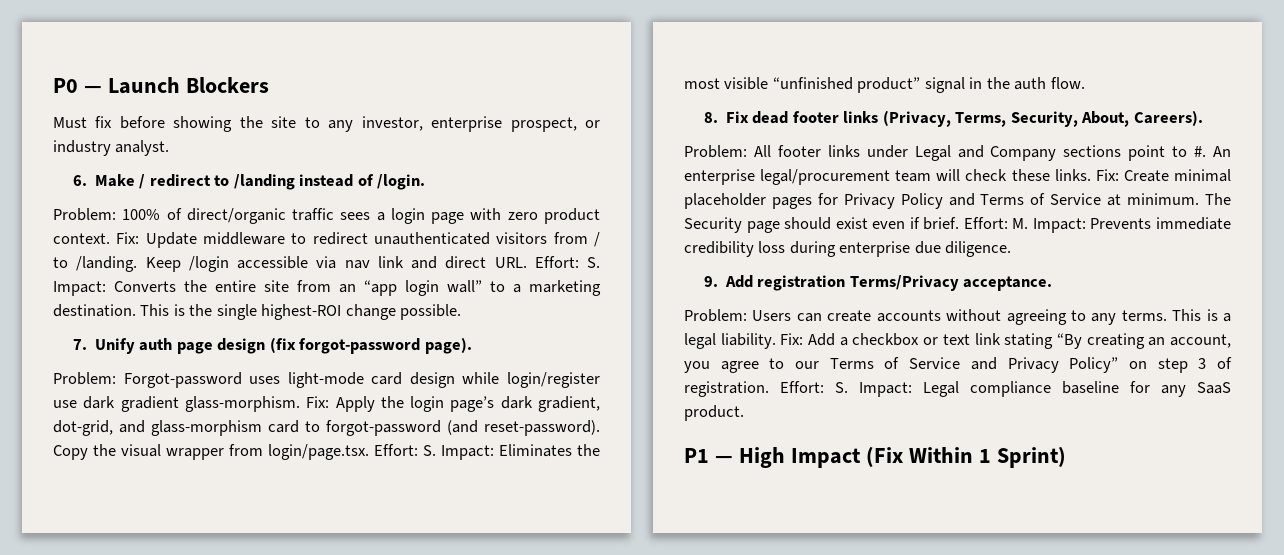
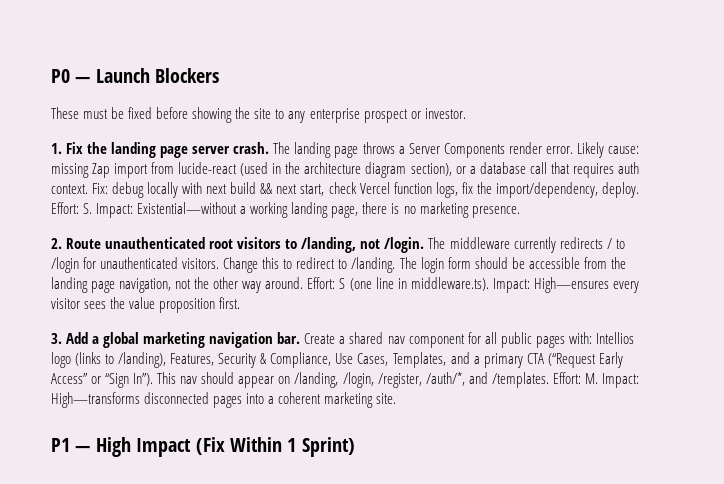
[53,116,113,128] Must fix -> [51,107,153,119] These must be fixed
[361,116,600,132] [53,140,170,156] [72,174,426,190] [53,208,600,224] [53,232,600,248] [53,256,600,272] [53,280,601,296] [53,304,462,320] [72,337,472,354] [53,372,600,388] [53,396,601,412] [53,420,600,436] [53,444,600,460] [684,77,1085,93] [703,110,1203,127] [684,145,1231,161] [684,169,1231,185] [684,193,1231,209] [684,217,1231,233] [684,241,1012,257] [703,275,1053,291] [684,309,1231,325] [684,333,1231,349] [684,357,1232,373] [684,381,1231,397] [684,405,744,421] investor, enterprise prospect, or industry analyst. // 6. Make / redirect to /landing instead of /login. // Problem: 100% of direct/organic traffic sees a login page with zero product context. Fix: Update middleware to redirect unauthenticated visitors from / to /landing. Keep /login accessible via nav link and direct URL. Effort: S. Impact: Converts the entire site from an “app login wall” to a marketing destination. This is the single highest-ROI change possible. // 7. Unify auth page design (fix forgot-password page). // Problem: Forgot-password uses light-mode card design while login/register use dark gradient glass-morphism. Fix: Apply the login page’s dark gradient, dot-grid, and glass-morphism card to forgot-password (and reset-password). Copy the visual wrapper from login/page.tsx. Effort: S. Impact: Eliminates the most visible “unfinished product” signal in the auth flow. // 8. Fix dead footer links (Privacy, Terms, Security, About, Careers). // Problem: All footer links under Legal and Company sections point to #. An enterprise legal/procurement team will check these links. Fix: Create minimal placeholder pages for Privacy Policy and Terms of Service at minimum. The Security page should exist even if brief. Effort: M. Impact: Prevents immediate credibility loss during enterprise due diligence. // 9. Add registration Terms/Privacy acceptance. // Problem: Users can create accounts without agreeing to any terms. This is a legal liability. Fix: Add a checkbox or text link stating “By creating an account, you agree to our Terms of Service and Privacy Policy” on step 3 of registration. Effort: S. Impact: Legal compliance baseline for any SaaS product. -> [309,108,466,123] [51,142,639,158] [51,162,639,178] [51,182,639,198] [51,202,520,218] [51,237,625,253] [51,257,626,273] [51,277,639,293] [51,297,241,313] [51,332,634,348] [51,352,623,368] [51,372,639,388] [51,392,397,408] enterprise prospect or investor. // 1. Fix the landing page server crash. The landing page throws a Server Components render error. Likely cause: missing Zap import from lucide-react (used in the architecture diagram section), or a database call that requires auth context. Fix: debug locally with next build && next start, check Vercel function logs, fix the import/dependency, deploy. Effort: S. Impact: Existential—without a working landing page, there is no marketing presence. // 2. Route unauthenticated root visitors to /landing, not /login. The middleware currently redirects / to /login for unauthenticated visitors. Change this to redirect to /landing. The login form should be accessible from the landing page navigation, not the other way around. Effort: S (one line in middleware.ts). Impact: High—ensures every visitor sees the value proposition first. // 3. Add a global marketing navigation bar. Create a shared nav component for all public pages with: Intellios logo (links to /landing), Features, Security & Compliance, Use Cases, Templates, and a primary CTA (“Request Early Access” or “Sign In”). This nav should appear on /landing, /login, /register, /auth/*, and /templates. Effort: M. Impact: High—transforms disconnected pages into a coherent marketing site.

